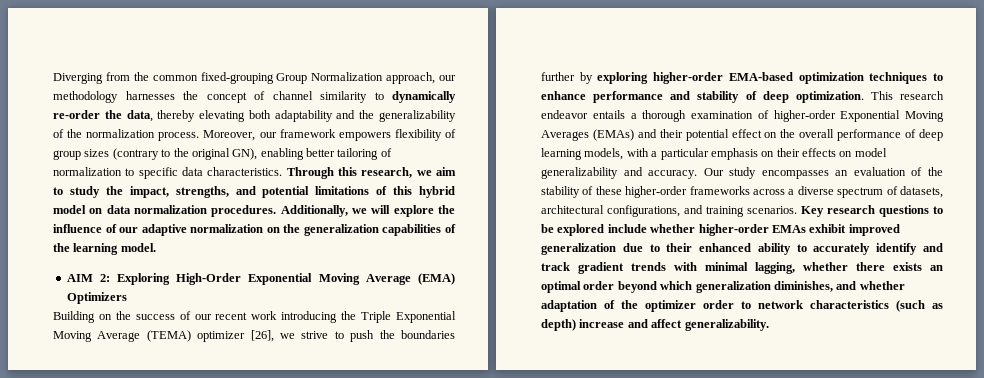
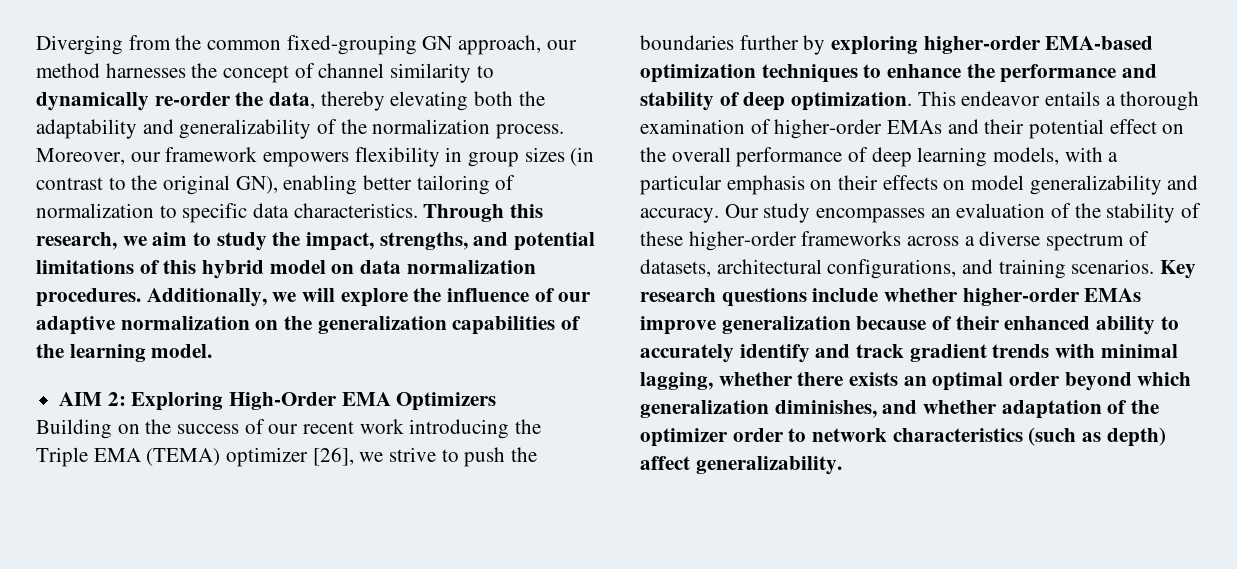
[276,72,384,84] Group Normalization -> [422,36,453,50] GN
[53,91,118,103] methodology -> [36,63,100,78] method
(271, 114) none -> [518,91,545,106] the
[359,110,375,119] the -> (174, 126) none
[444,129,456,138] of -> [445,147,463,162] in
[112,148,159,160] (contrary -> [570,147,595,166] [36,177,103,190] (in contrast
[248,273,455,285] Exponential Moving Average (EMA) -> [341,392,391,406] EMA
[396,311,457,323] [53,331,141,342] Exponential Moving Average -> [93,448,141,462] EMA
(586, 95) none -> [966,64,995,78] the
[900,91,944,100] research -> (956, 98) none
[840,110,944,122] [541,129,634,141] Exponential Moving Averages (EMAs) -> [887,120,943,134] EMAs
[933,206,943,214] [541,224,605,236] to be explored -> (807, 297) none
[809,224,900,236] [541,243,660,255] exhibit improved generalization due to -> [640,316,953,335] improve generalization because of
[579,319,648,328] increase and -> (1166, 437) none

